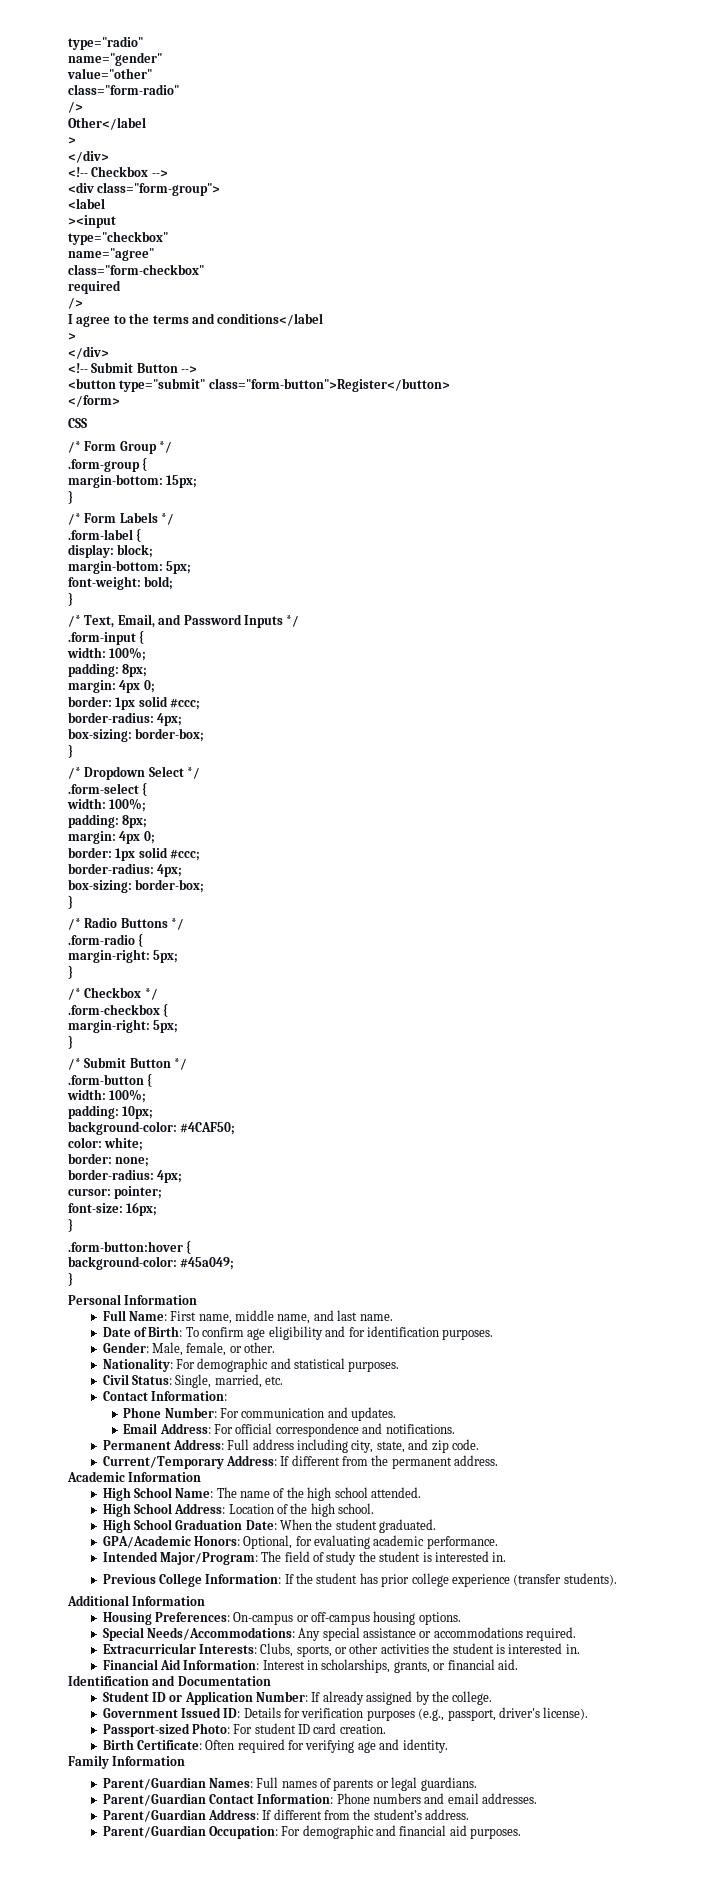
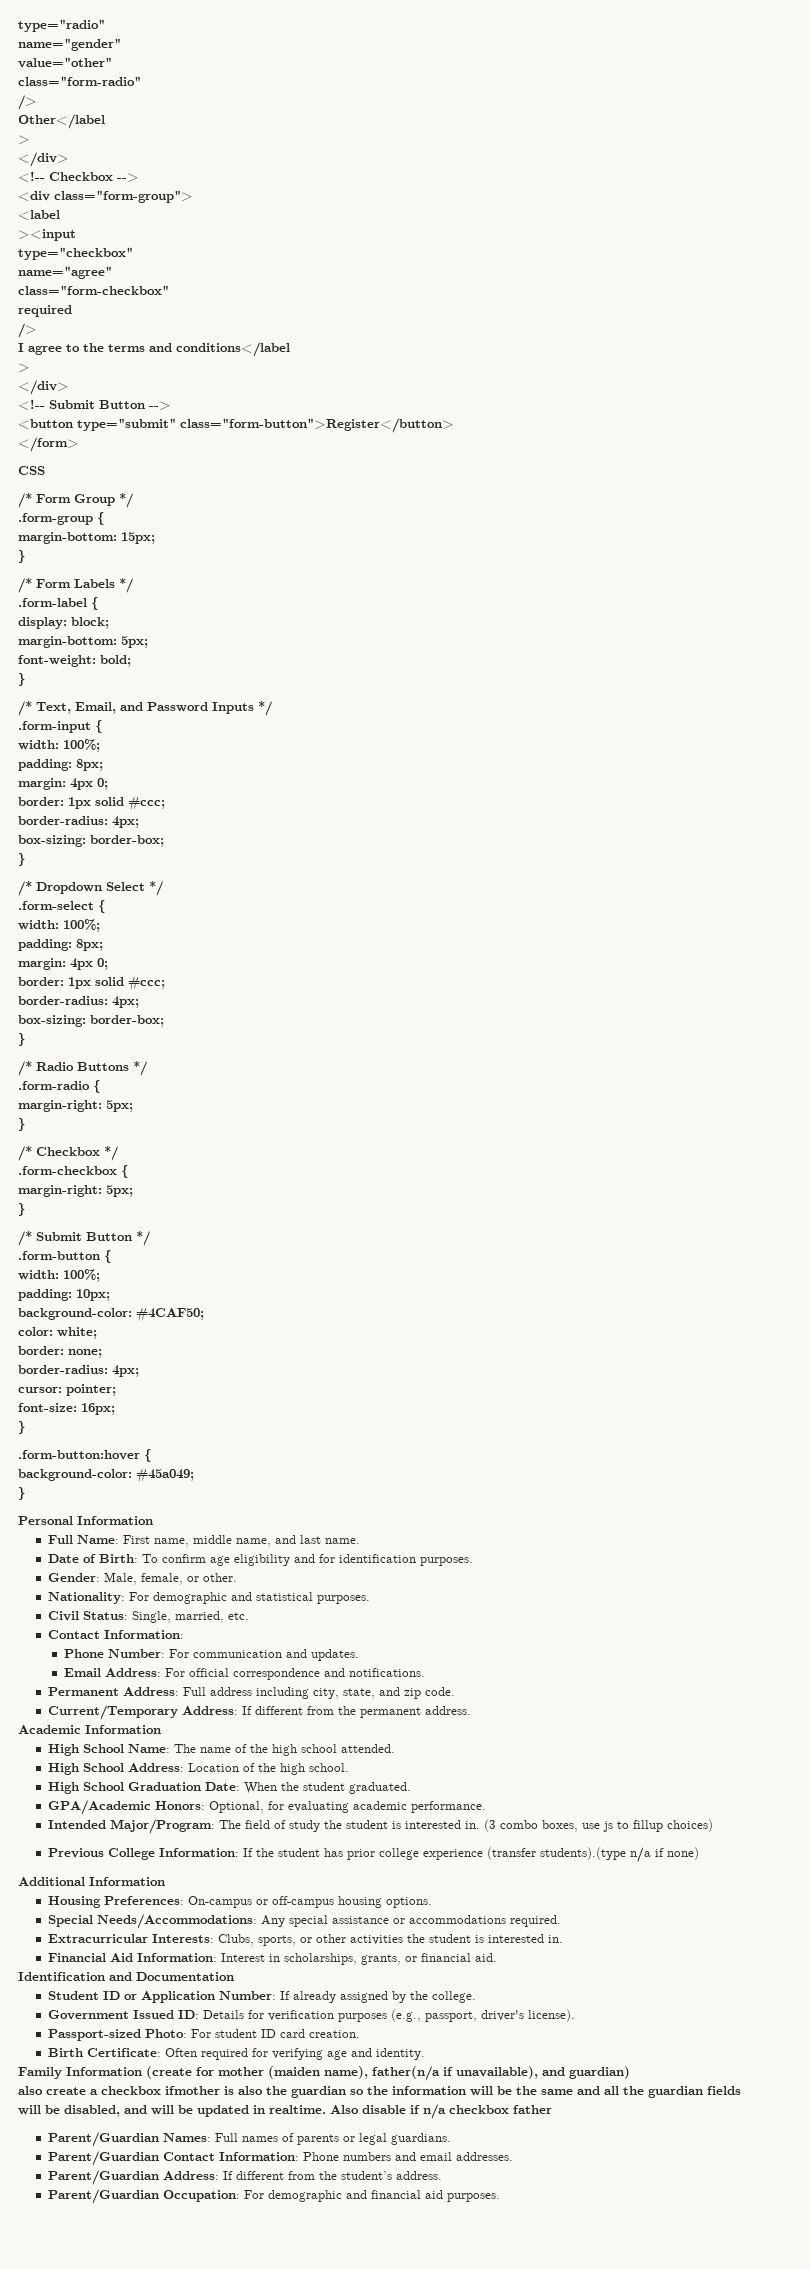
(507, 1557) none -> [484,1819,714,1832] (3 combo boxes, use js to fillup choices)
[563,1573,617,1586] students). -> [540,1847,700,1863] students).(type n/a if none)
(186, 1761) none -> [146,2066,630,2081] [18,2086,741,2098] [18,2104,552,2119] (create for mother (maiden name), father(n/a if unavailable), and guardian) // also create a checkbox ifmother is also the guardian so the information will be the same and all the guardian fields will be disabled, and will be updated in realtime. Also disable if n/a checkbox father

